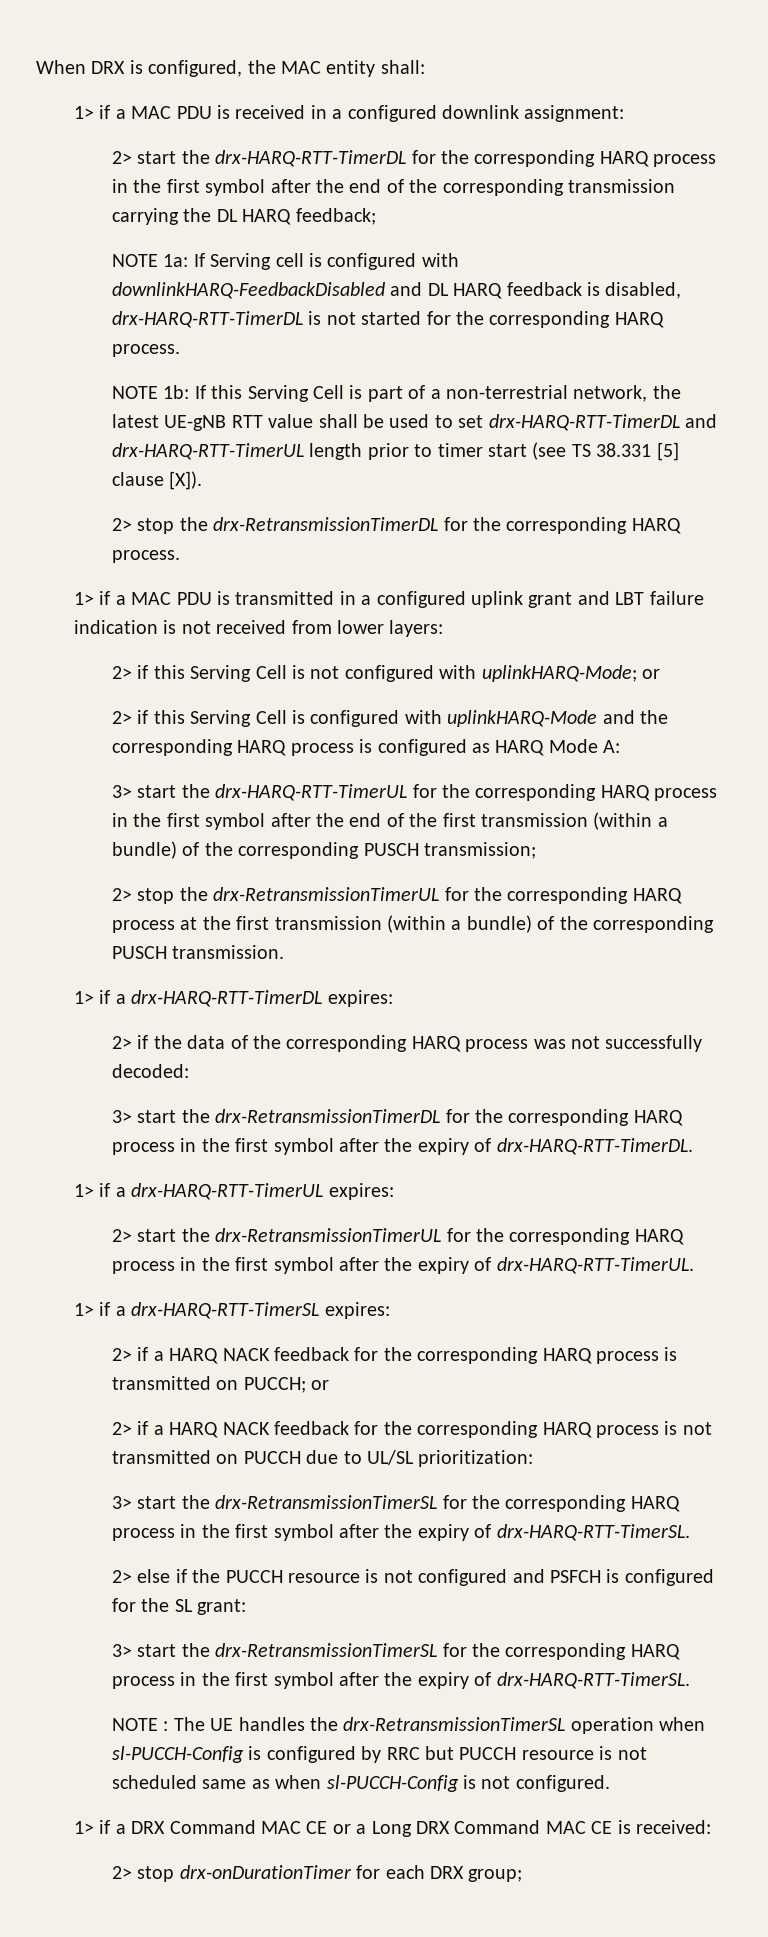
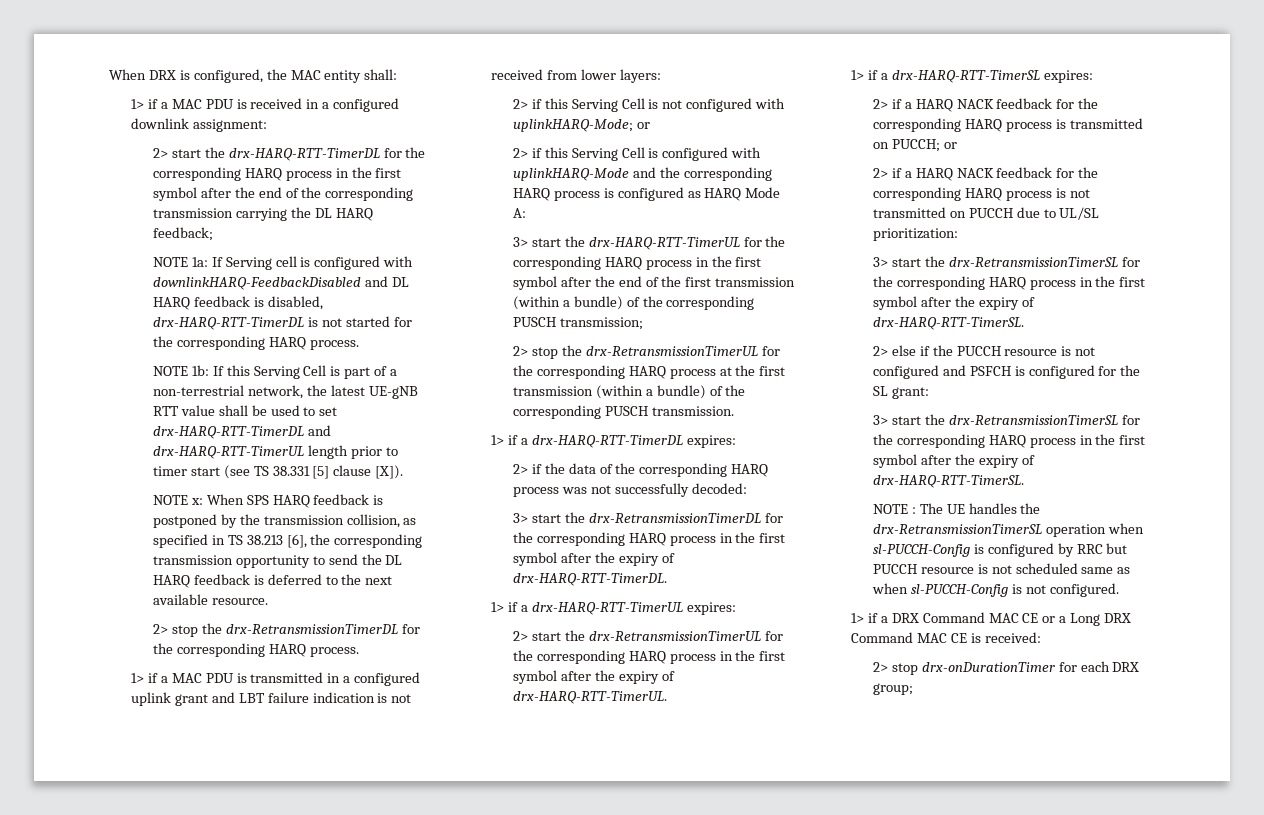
(203, 480) none -> [152,494,384,508] [152,514,417,528] [152,534,423,548] [152,554,403,568] [152,574,393,588] [152,594,268,605] // NOTE x: When SPS HARQ feedback is postponed by the transmission collision, as specified in TS 38.213 [6], the corresponding transmission opportunity to send the DL HARQ feedback is deferred to the next available resource.

